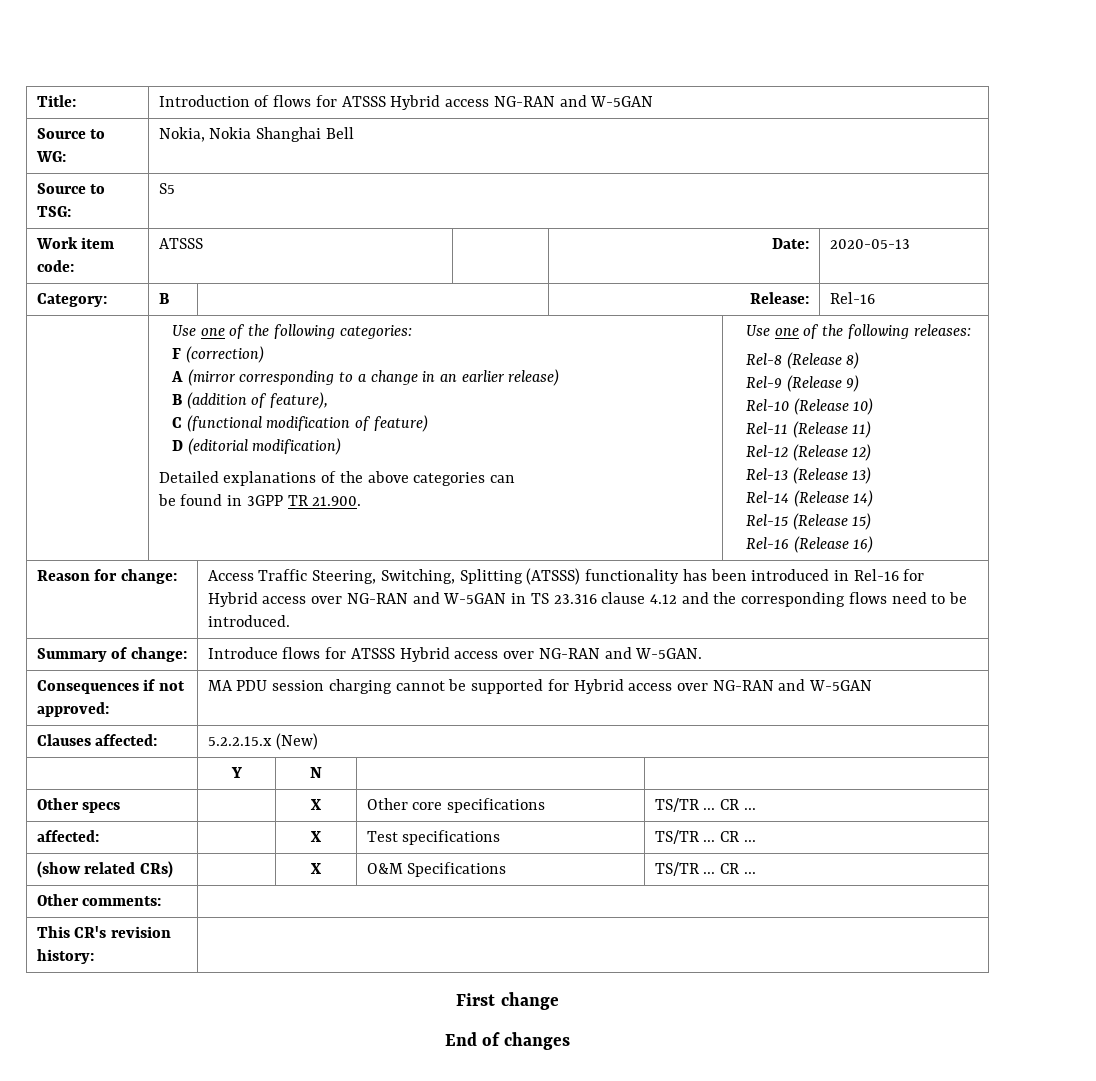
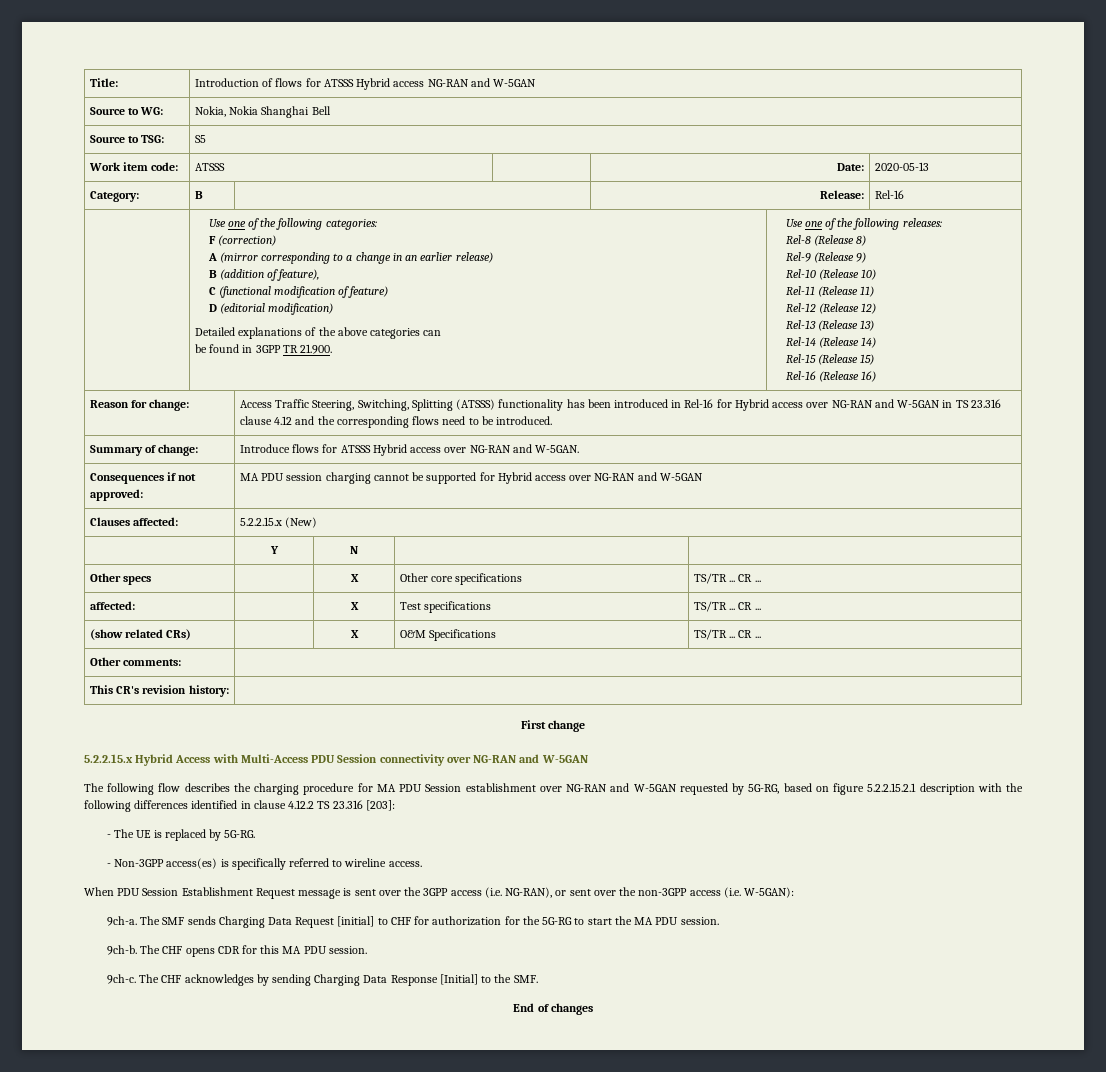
(559, 1001) none -> [84,754,588,766] [84,783,1024,795] [84,800,395,812] [106,829,256,841] [106,858,422,870] [84,887,795,899] [106,916,719,928] [106,945,367,957] [106,974,538,986] // 5.2.2.15.x Hybrid Access with Multi-Access PDU Session connectivity over NG-RAN and W-5GAN // The following flow describes the charging procedure for MA PDU Session establishment over NG-RAN and W-5GAN requested by 5G-RG, based on figure 5.2.2.15.2.1 description with the following differences identified in clause 4.12.2 TS 23.316 [203]: // - The UE is replaced by 5G-RG. // - Non-3GPP access(es) is specifically referred to wireline access. // When PDU Session Establishment Request message is sent over the 3GPP access (i.e. NG-RAN), or sent over the non-3GPP access (i.e. W-5GAN): // 9ch-a. The SMF sends Charging Data Request [initial] to CHF for authorization for the 5G-RG to start the MA PDU session. // 9ch-b. The CHF opens CDR for this MA PDU session. // 9ch-c. The CHF acknowledges by sending Charging Data Response [Initial] to the SMF.

